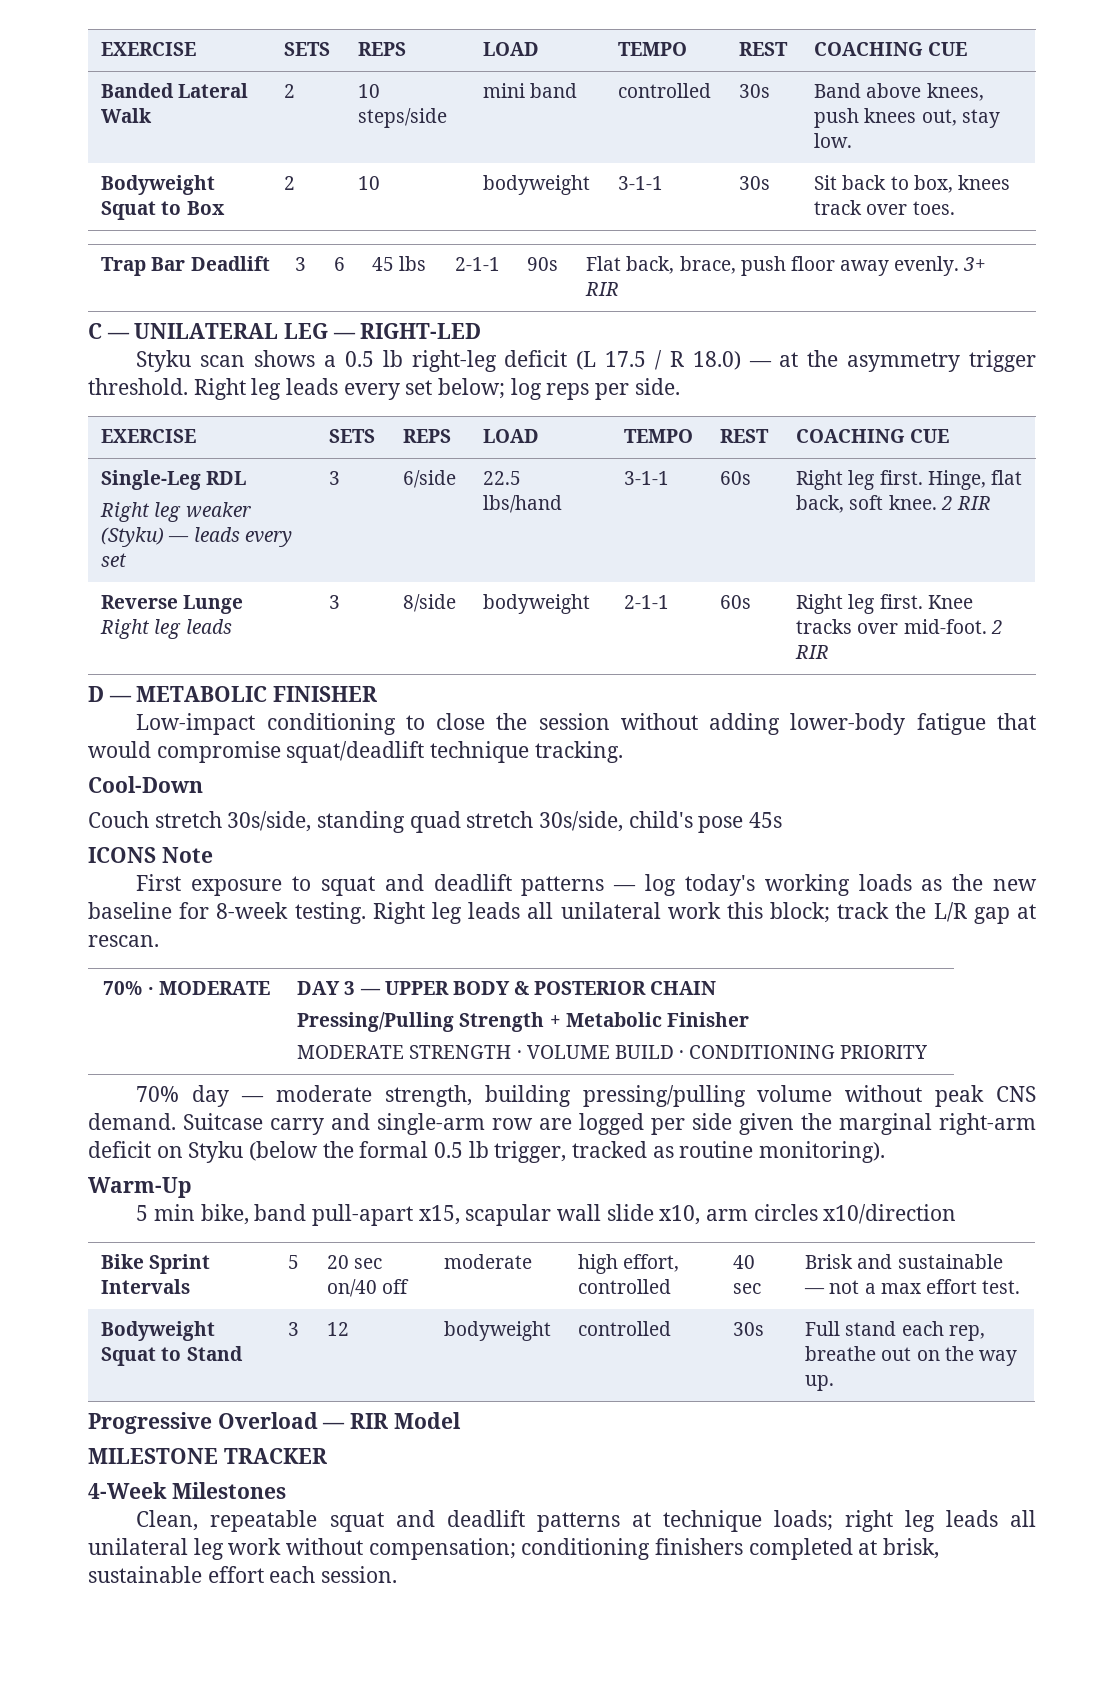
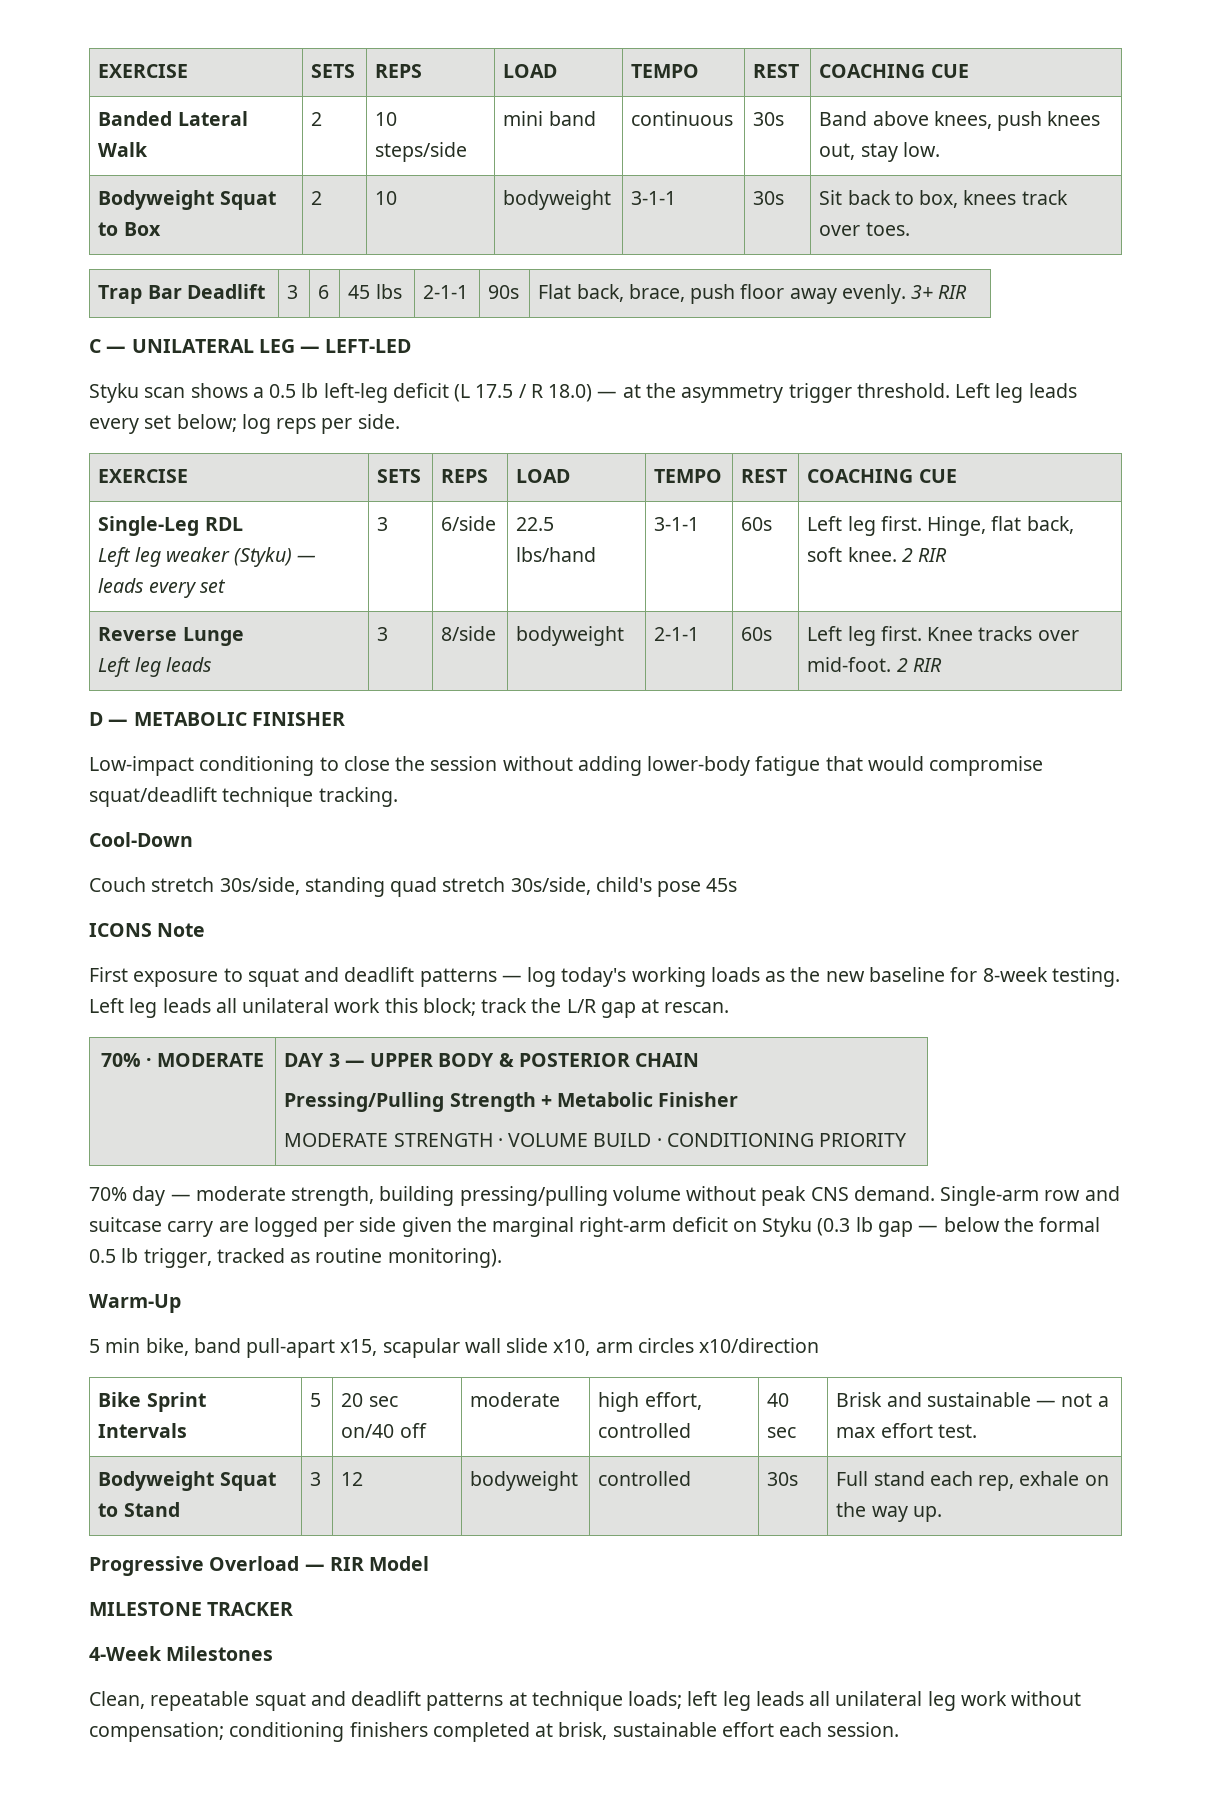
[618,83,712,98] controlled -> [631,111,734,126] continuous
[360,323,482,339] RIGHT-LED -> [325,339,412,353] LEFT-LED
[411,350,497,372] right-leg -> [323,383,388,403] left-leg
[193,378,246,400] Right -> [955,383,991,398] Left
[100,502,151,522] Right -> [98,547,132,567] Left
[796,470,844,490] Right -> [807,516,843,531] Left
[100,619,151,639] Right -> [98,657,132,677] Left
[796,594,844,614] Right -> [807,626,843,641] Left
[372,902,425,924] Right -> [89,998,124,1013] Left
[183,1113,533,1135] Suitcase carry and single-arm row -> [940,1186,1120,1206] [89,1217,214,1237] Single-arm row and suitcase carry
[249,1141,319,1161] (below -> [817,1217,1000,1237] (0.3 lb gap — below
[805,1346,912,1361] breathe out -> [1019,1471,1080,1486] exhale
[844,1510,893,1532] right -> [687,1691,718,1706] left

